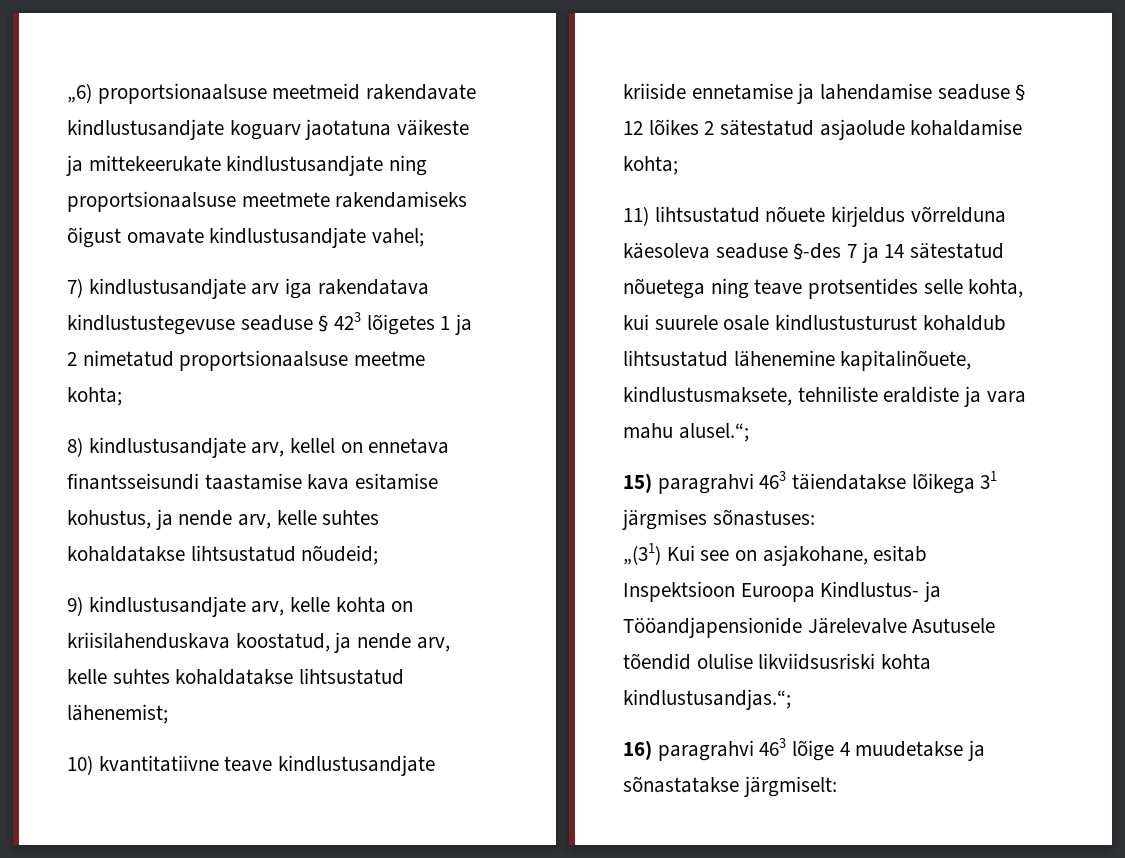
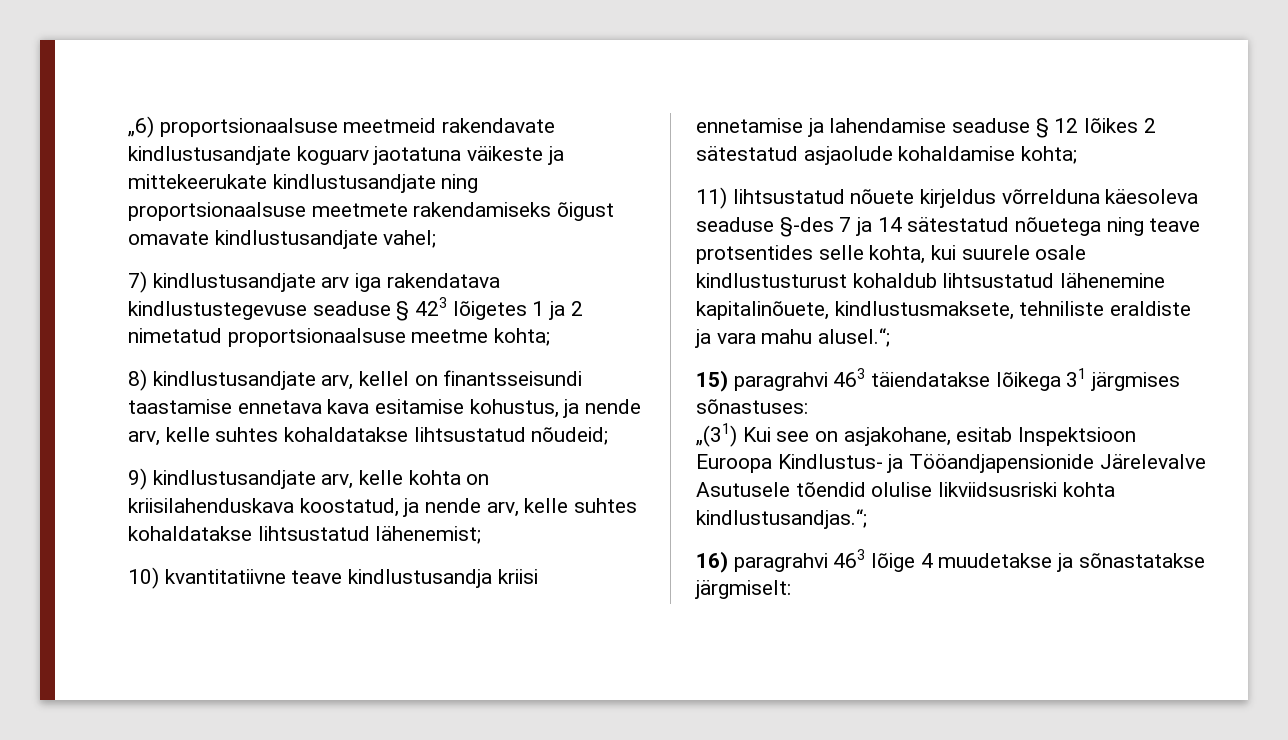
[368,438,450,454] ennetava -> (438, 380) none
(302, 481) none -> [237,400,322,414] ennetava
[278,755,436,776] [623,83,686,100] kindlustusandjate kriiside -> [348,569,538,588] kindlustusandja kriisi

